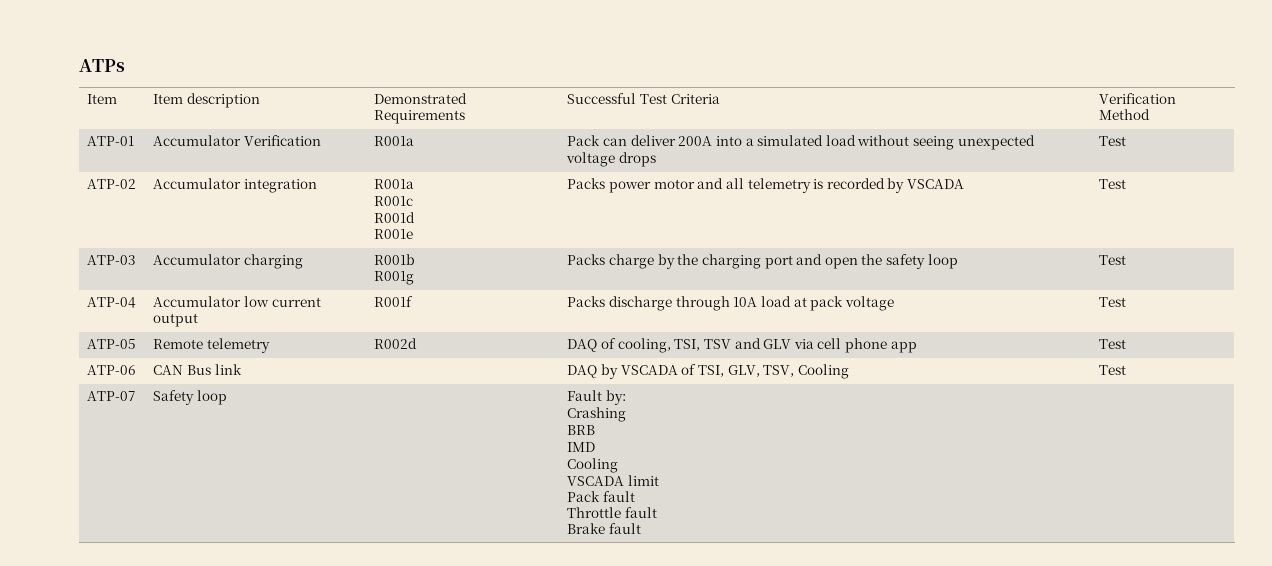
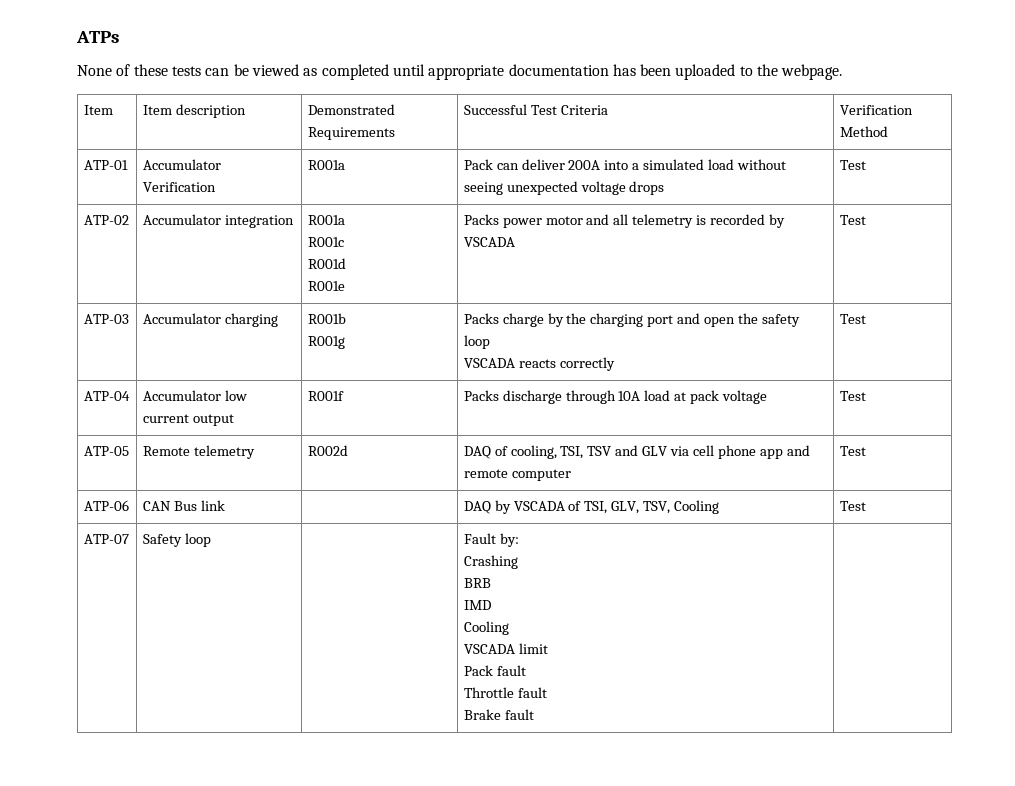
(125, 65) none -> [77,64,843,80] // None of these tests can be viewed as completed until appropriate documentation has been uploaded to the webpage.
(958, 261) none -> [463,357,615,371] // VSCADA reacts correctly
(917, 347) none -> [786,445,810,456] [463,469,571,481] and remote computer

